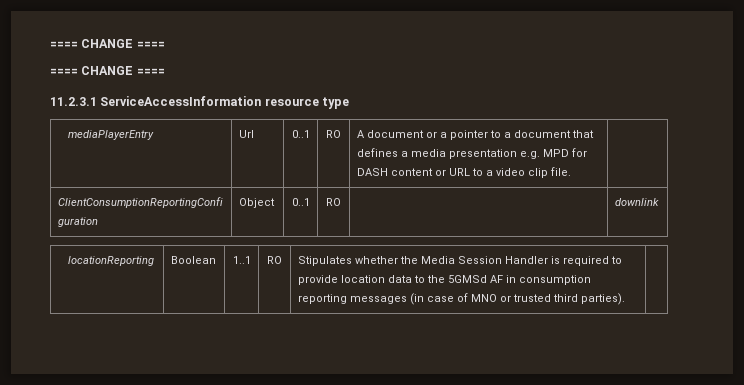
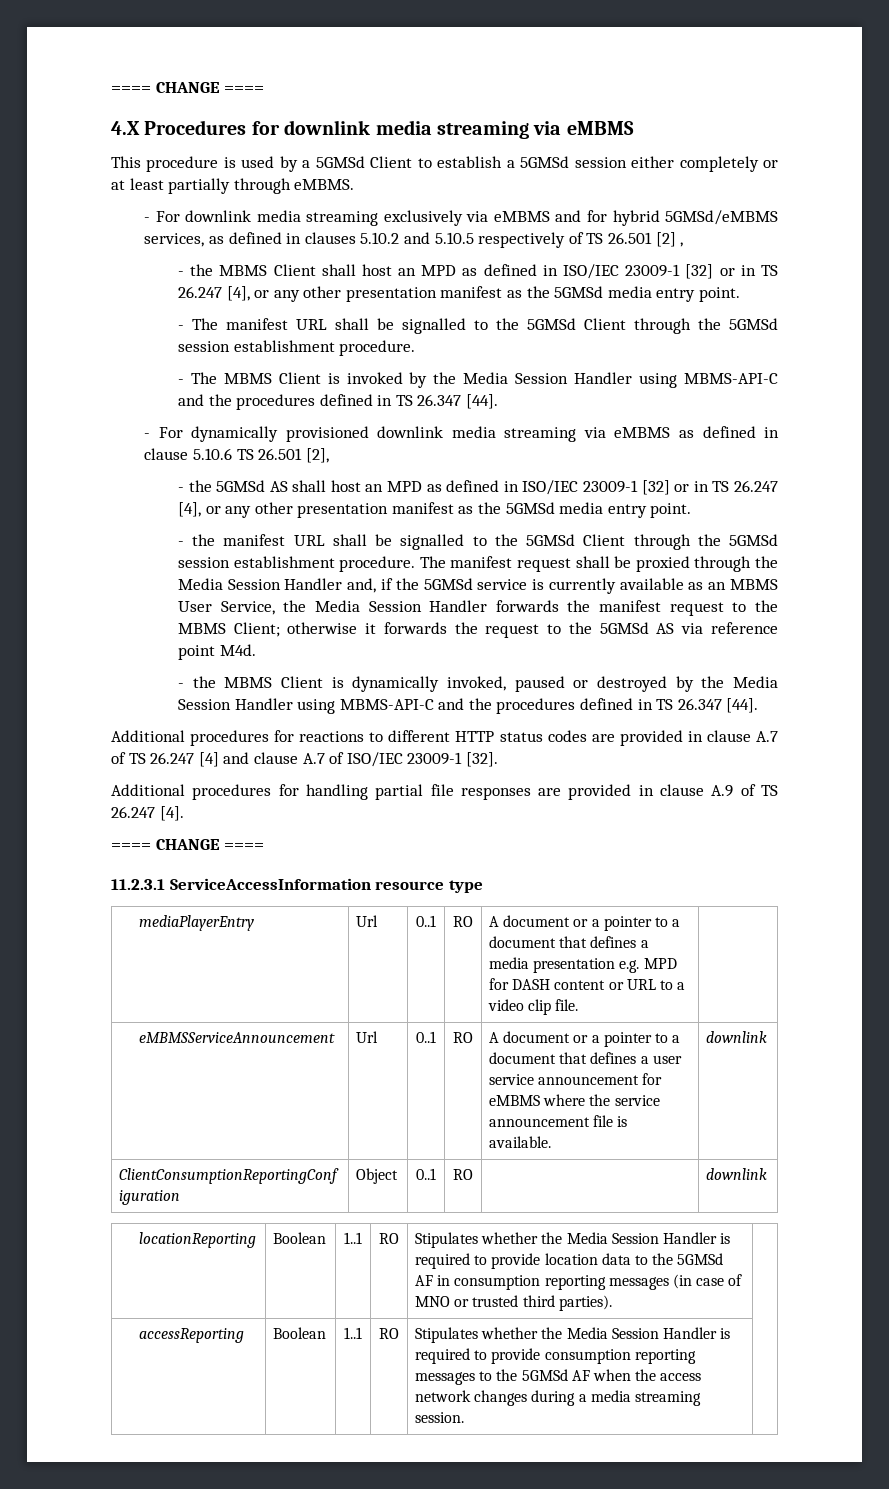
[50,39,165,48] ==== CHANGE ==== -> [111,82,265,93] [111,120,634,139] [111,156,778,172] [111,178,355,194] [144,210,778,226] [144,232,684,248] [177,264,779,279] [177,286,741,302] [177,318,779,334] [177,340,416,356] [177,372,778,388] [177,394,499,410] [144,426,779,442] [144,448,329,463] [177,480,778,495] [177,502,692,518] [177,534,778,550] [177,556,779,572] [177,578,778,594] [177,600,778,616] [177,622,778,638] [177,644,256,660] [177,676,779,692] [177,698,759,714] [111,730,779,746] [111,752,498,767] [111,784,778,800] [111,806,184,821] ==== CHANGE ==== // 4.X Procedures for downlink media streaming via eMBMS // This procedure is used by a 5GMSd Client to establish a 5GMSd session either completely or at least partially through eMBMS. // - For downlink media streaming exclusively via eMBMS and for hybrid 5GMSd/eMBMS services, as defined in clauses 5.10.2 and 5.10.5 respectively of TS 26.501 [2] , // - the MBMS Client shall host an MPD as defined in ISO/IEC 23009-1 [32] or in TS 26.247 [4], or any other presentation manifest as the 5GMSd media entry point. // - The manifest URL shall be signalled to the 5GMSd Client through the 5GMSd session establishment procedure. // - The MBMS Client is invoked by the Media Session Handler using MBMS-API-C and the procedures defined in TS 26.347 [44]. // - For dynamically provisioned downlink media streaming via eMBMS as defined in clause 5.10.6 TS 26.501 [2], // - the 5GMSd AS shall host an MPD as defined in ISO/IEC 23009-1 [32] or in TS 26.247 [4], or any other presentation manifest as the 5GMSd media entry point. // - the manifest URL shall be signalled to the 5GMSd Client through the 5GMSd session establishment procedure. The manifest request shall be proxied through the Media Session Handler and, if the 5GMSd service is currently available as an MBMS User Service, the Media Session Handler forwards the manifest request to the MBMS Client; otherwise it forwards the request to the 5GMSd AS via reference point M4d. // - the MBMS Client is dynamically invoked, paused or destroyed by the Media Session Handler using MBMS-API-C and the procedures defined in TS 26.347 [44]. // Additional procedures for reactions to different HTTP status codes are provided in clause A.7 of TS 26.247 [4] and clause A.7 of ISO/IEC 23009-1 [32]. // Additional procedures for handling partial file responses are provided in clause A.9 of TS 26.247 [4].
(571, 171) none -> [139,1032,336,1043] [356,1031,379,1043] [416,1031,436,1043] [453,1032,473,1043] [489,1031,681,1047] [489,1052,682,1064] [489,1073,663,1085] [489,1094,660,1106] [489,1115,628,1127] [489,1136,552,1148] [706,1031,768,1043] // eMBMSServiceAnnouncement | Url | 0..1 | RO | A document or a pointer to a document that defines a user service announcement for eMBMS where the service announcement file is available. | downlink
(625, 299) none -> [139,1328,245,1343] [273,1327,327,1339] [344,1327,362,1339] [379,1328,399,1339] [415,1327,731,1343] [415,1348,696,1364] [415,1369,702,1385] [415,1390,702,1406] [415,1412,465,1423] // accessReporting | Boolean | 1..1 | RO | Stipulates whether the Media Session Handler is required to provide consumption reporting messages to the 5GMSd AF when the access network changes during a media streaming session. |

